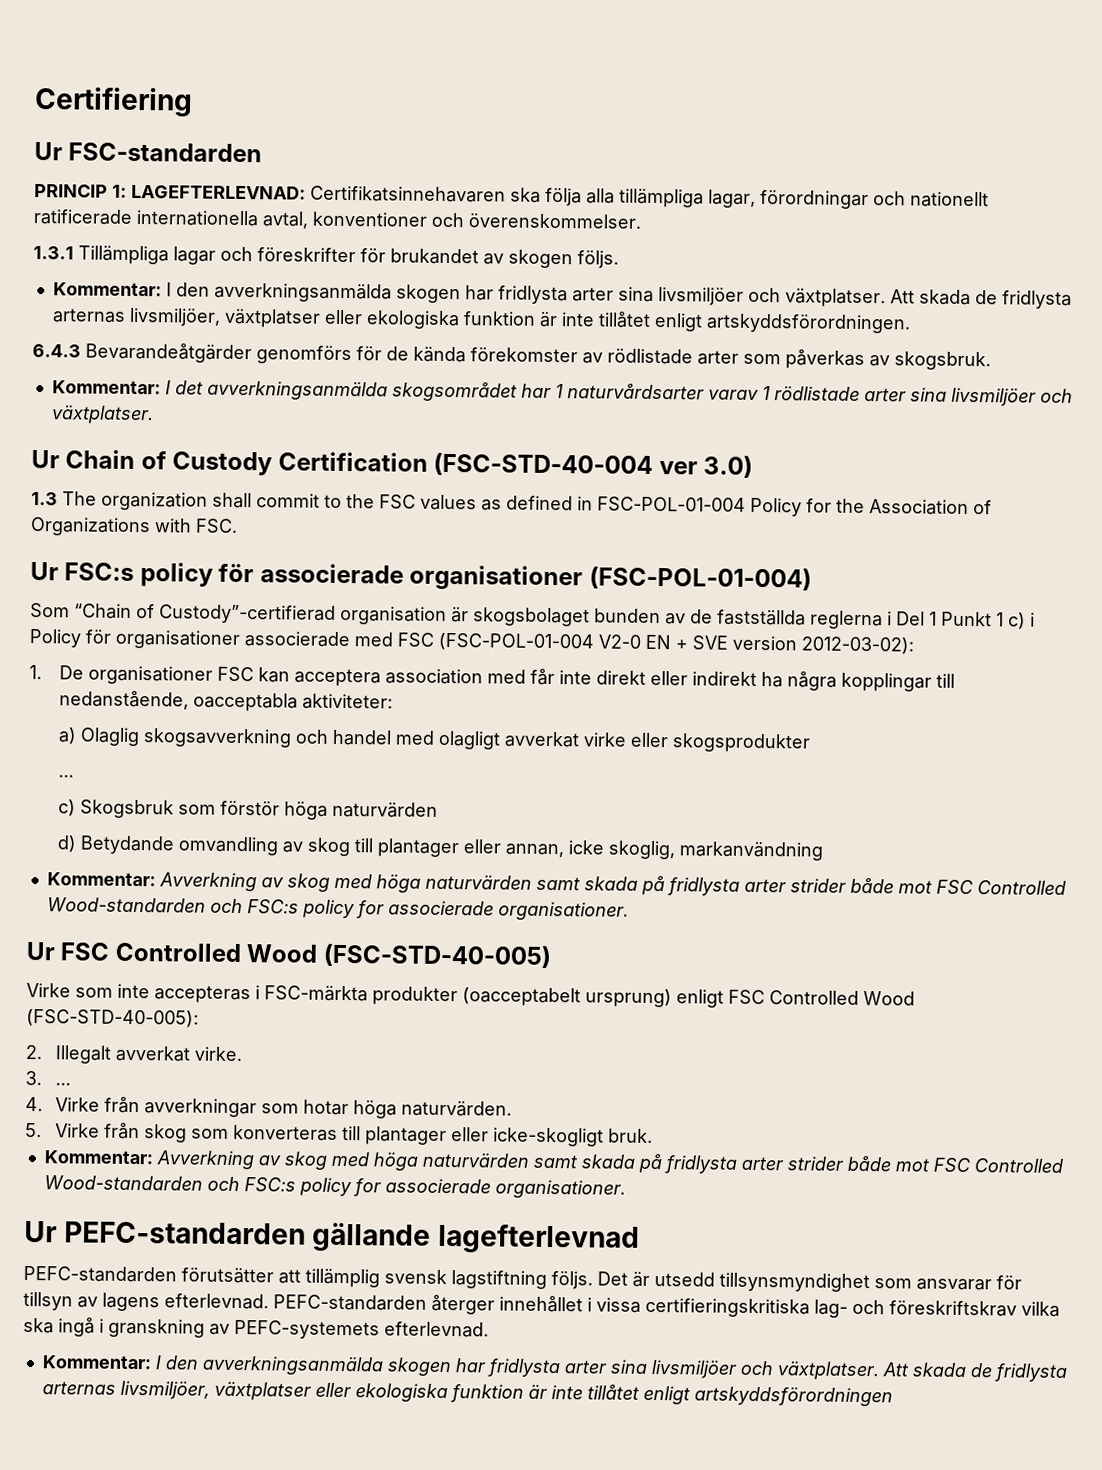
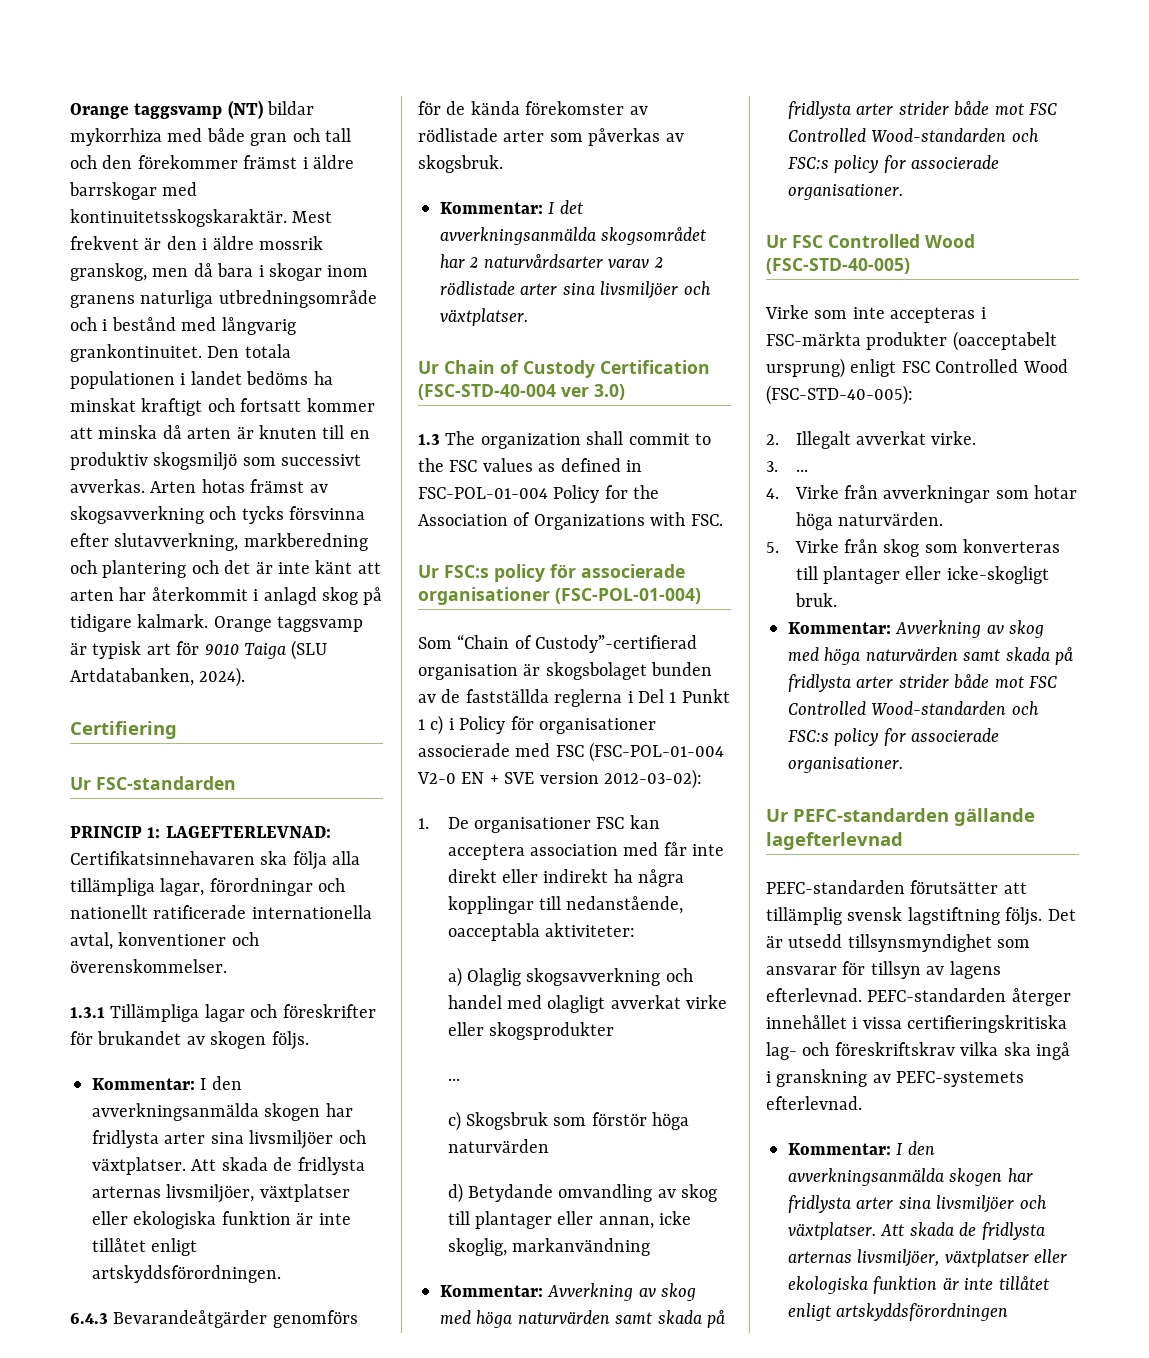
(34, 101) none -> [70,100,315,119] [70,128,351,146] [70,155,354,169] [69,182,198,200] [70,209,333,227] [70,236,323,250] [70,263,369,281] [70,290,377,308] [70,317,296,335] [70,344,291,362] [70,371,333,389] [70,398,375,416] [70,425,370,439] [70,452,362,471] [70,479,328,493] [70,506,366,524] [70,533,368,551] [70,560,381,578] [70,587,383,605] [70,614,364,632] [70,640,328,660] [70,667,246,687] Orange taggsvamp (NT) bildar mykorrhiza med både gran och tall och den förekommer främst i äldre barrskogar med kontinuitetsskogskaraktär. Mest frekvent är den i äldre mossrik granskog, men då bara i skogar inom granens naturliga utbredningsområde och i bestånd med långvarig grankontinuitet. Den totala populationen i landet bedöms ha minskat kraftigt och fortsatt kommer att minska då arten är knuten till en produktiv skogsmiljö som successivt avverkas. Arten hotas främst av skogsavverkning och tycks försvinna efter slutavverkning, markberedning och plantering och det är inte känt att arten har återkommit i anlagd skog på tidigare kalmark. Orange taggsvamp är typisk art för 9010 Taiga (SLU Artdatabanken, 2024). //
[554,384,564,399] 1 -> [469,257,479,268] 2
[761,386,771,401] 1 -> [653,257,663,268] 2

